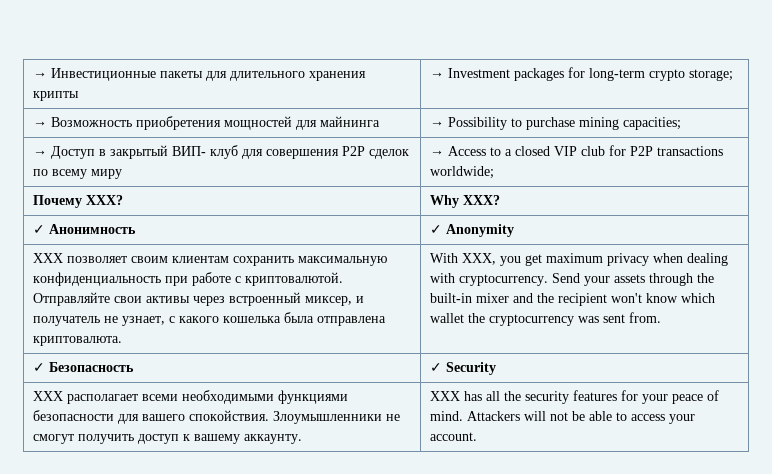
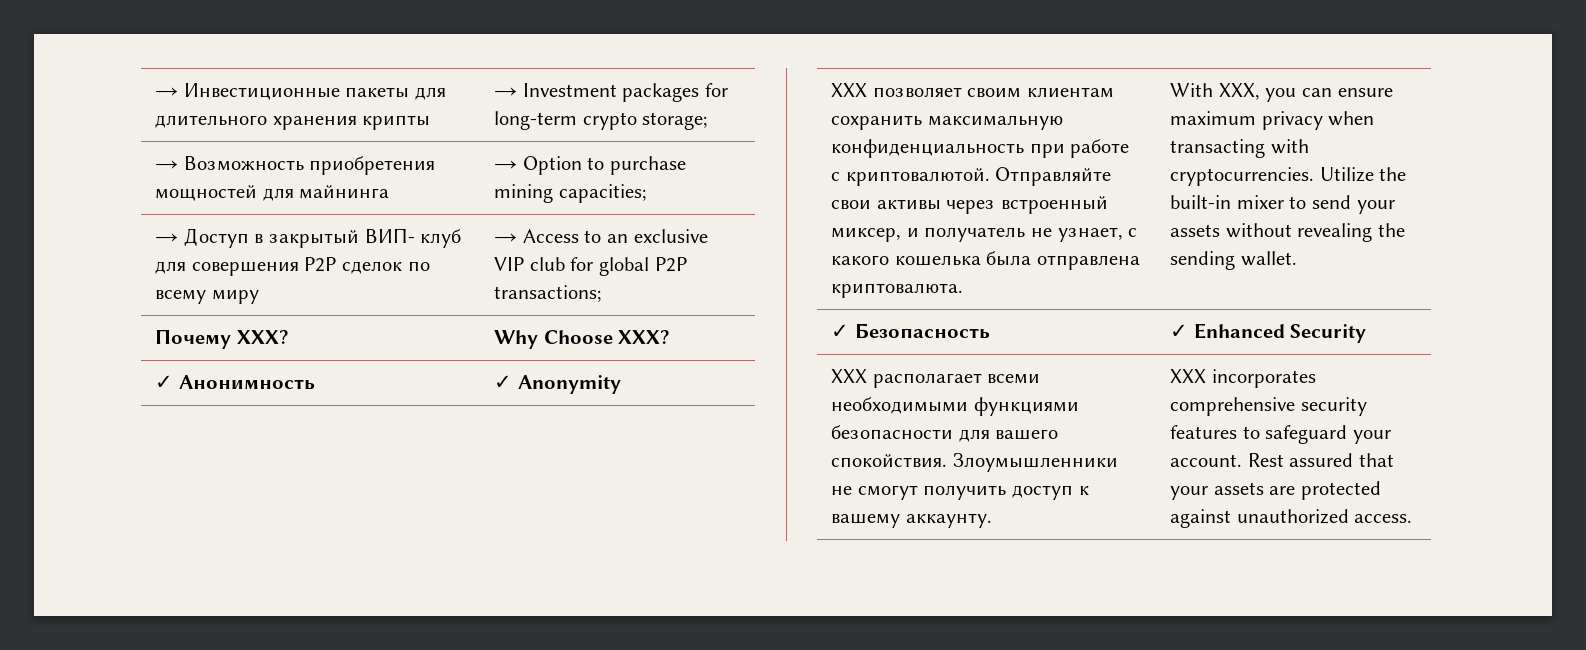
[448,117,508,130] Possibility -> [522,156,582,175] Option
[505,146,551,156] a closed -> [607,229,708,243] an exclusive
[630,146,724,156] [430,166,495,179] P2P transactions worldwide; -> [599,257,687,276] [494,285,603,302] global P2P transactions;
(460, 201) none -> [543,330,613,344] Choose
[525,254,543,266] get -> [1302,88,1393,97] can ensure
[687,253,729,266] [430,273,715,286] [430,293,716,306] [430,312,662,326] dealing with cryptocurrency. Send your assets through the built-in mixer and the recipient won't know which wallet the cryptocurrency was sent from. -> [1170,139,1309,158] [1170,167,1407,186] [1170,195,1395,214] [1170,223,1406,242] [1170,251,1297,270] transacting with cryptocurrencies. Utilize the built-in mixer to send your assets without revealing the sending wallet.
(443, 367) none -> [1193,323,1285,339] Enhanced
[464,390,720,404] [430,411,696,424] [430,432,478,441] has all the security features for your peace of mind. Attackers will not be able to access your account. -> [1211,369,1316,388] [1170,397,1367,416] [1170,425,1392,444] [1170,453,1395,467] [1170,481,1382,500] [1170,509,1413,528] incorporates comprehensive security features to safeguard your account. Rest assured that your assets are protected against unauthorized access.

